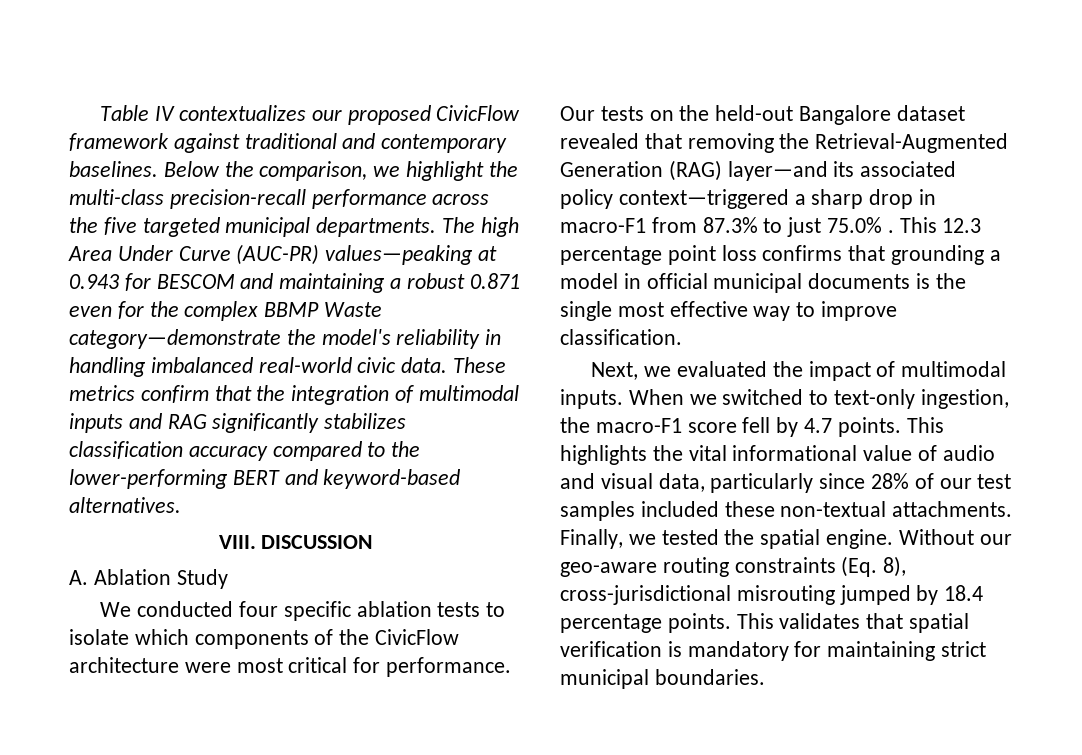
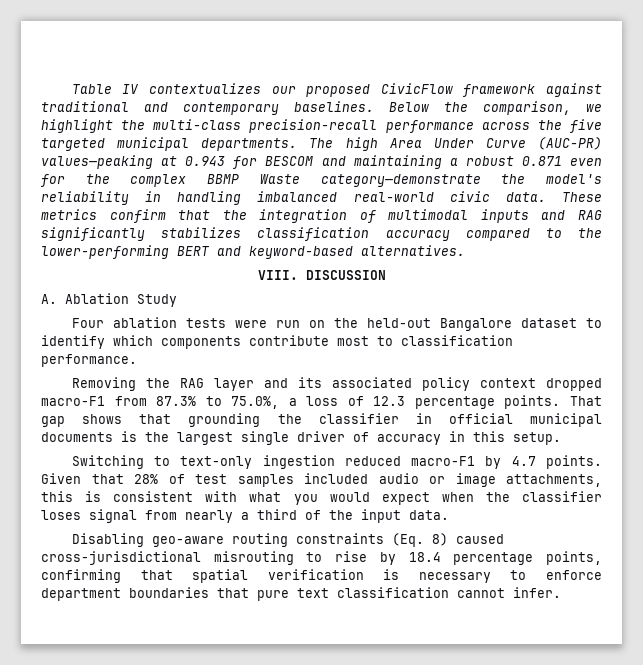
[100,601,506,621] [69,629,460,649] [69,657,512,677] [560,106,644,121] We conducted four specific ablation tests to isolate which components of the CivicFlow architecture were most critical for performance. Our tests -> [71,317,300,328] Four ablation tests were run
[560,133,1009,153] [560,160,957,181] [560,189,937,209] [560,217,982,237] [560,245,1001,265] [560,273,618,289] revealed that removing the Retrieval-Augmented Generation (RAG) layer—and its associated policy context—triggered a sharp drop in macro-F1 from 87.3% to just 75.0% . This 12.3 percentage point loss confirms that grounding a model -> [586,318,603,328] [41,335,513,349] [41,354,137,367] [71,377,602,391] [41,395,602,409] [41,413,399,427] to identify which components contribute most to classification performance. // Removing the RAG layer and its associated policy context dropped macro-F1 from 87.3% to 75.0%, a loss of 12.3 percentage points. That gap shows that grounding the classifier
[560,301,898,321] [560,329,682,345] [591,361,1007,381] [560,389,1009,409] [560,417,944,437] [560,445,995,465] [560,473,866,493] single most effective way to improve classification. // Next, we evaluated the impact of multimodal inputs. When we switched to text-only ingestion, the macro-F1 score fell by 4.7 points. This highlights the vital informational value of audio and visual data, particularly since -> [177,431,561,445] [71,455,602,469] [41,473,124,484] largest single driver of accuracy in this setup. // Switching to text-only ingestion reduced macro-F1 by 4.7 points. Given that
[939,478,972,489] our -> (185, 479) none
[724,501,1013,517] [560,529,1012,549] [560,556,907,577] [560,585,984,605] [560,613,970,633] [560,641,987,661] [560,669,765,689] these non-textual attachments. Finally, we tested the spatial engine. Without our geo-aware routing constraints (Eq. 8), cross-jurisdictional misrouting jumped by 18.4 percentage points. This validates that spatial verification is mandatory for maintaining strict municipal boundaries. -> [378,473,602,487] [41,491,603,505] [41,509,449,523] [71,533,504,547] [41,551,602,565] [41,569,602,583] [41,587,561,601] audio or image attachments, this is consistent with what you would expect when the classifier loses signal from nearly a third of the input data. // Disabling geo-aware routing constraints (Eq. 8) caused cross-jurisdictional misrouting to rise by 18.4 percentage points, confirming that spatial verification is necessary to enforce department boundaries that pure text classification cannot infer.

